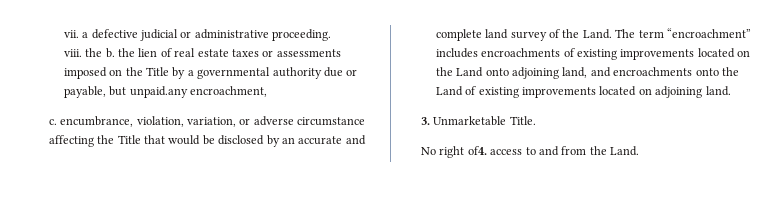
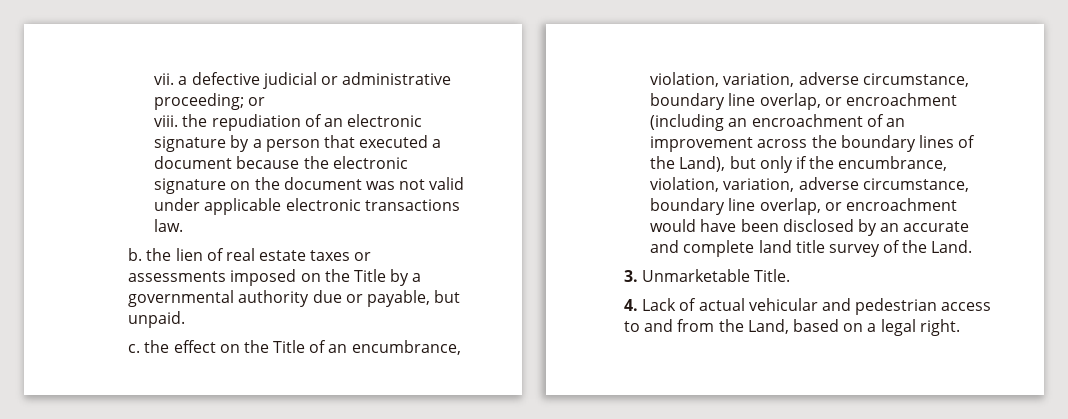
[272,29,332,41] proceeding. -> [154,93,266,110] proceeding; or
(103, 52) none -> [211,114,423,131] [154,135,442,152] [154,156,408,169] [154,177,465,194] [154,198,460,215] [154,219,184,232] repudiation of an electronic signature by a person that executed a document because the electronic signature on the document was not valid under applicable electronic transactions law. //
[129,86,268,98] unpaid.any encroachment, -> [128,311,186,328] unpaid.
[60,116,366,127] [48,135,215,147] encumbrance, violation, variation, or adverse circumstance affecting the Title that would be -> [144,340,461,355] [650,72,969,87] [650,93,957,110] [650,114,905,131] [650,135,976,152] [650,156,948,173] [650,177,969,192] [650,198,957,215] [650,219,779,232] the effect on the Title of an encumbrance, violation, variation, adverse circumstance, boundary line overlap, or encroachment (including an encroachment of an improvement across the boundary lines of the Land), but only if the encumbrance, violation, variation, adverse circumstance, boundary line overlap, or encroachment would have been
(509, 34) none -> [795,240,825,253] title
[615,28,751,38] [435,48,751,60] [435,67,739,79] [435,86,731,98] [420,116,536,126] [420,146,487,158] The term “encroachment” includes encroachments of existing improvements located on the Land onto adjoining land, and encroachments onto the Land of existing improvements located on adjoining land. // 3. Unmarketable Title. // No right of4. -> [624,269,791,282] [624,298,938,315] // 3. Unmarketable Title. // 4. Lack of actual vehicular and pedestrian
[609,146,639,156] Land. -> [747,319,960,336] Land, based on a legal right.

